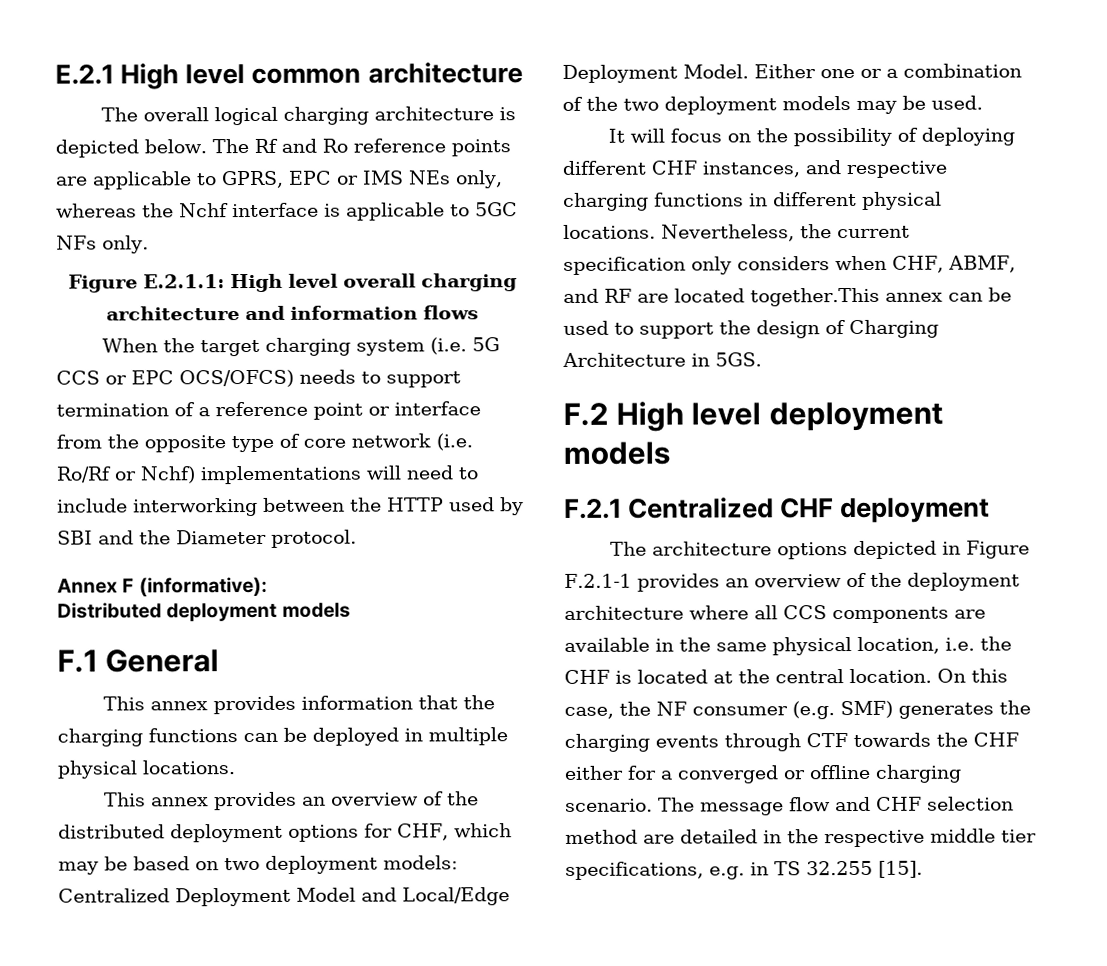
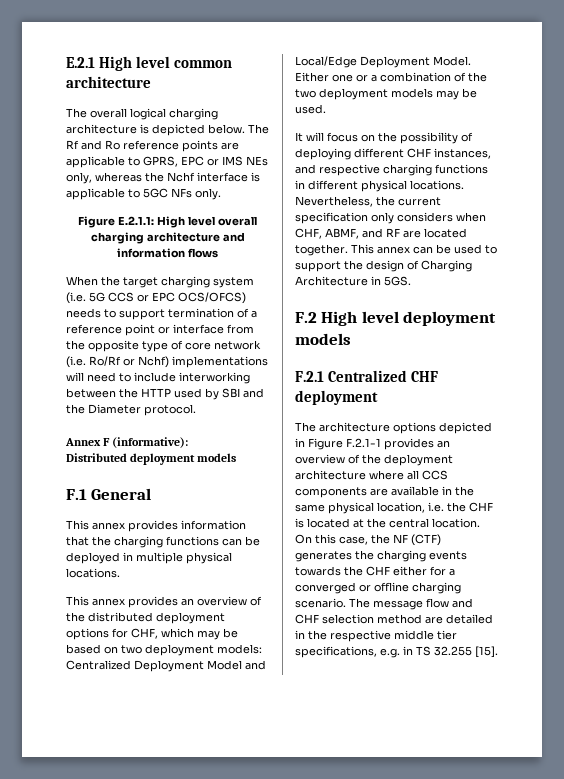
[750,287,880,307] together.This -> [295,244,374,256] together. This
[692,700,893,720] consumer (e.g. SMF) -> [411,534,441,546] (CTF)
[724,733,848,752] through CTF -> (467, 555) none

